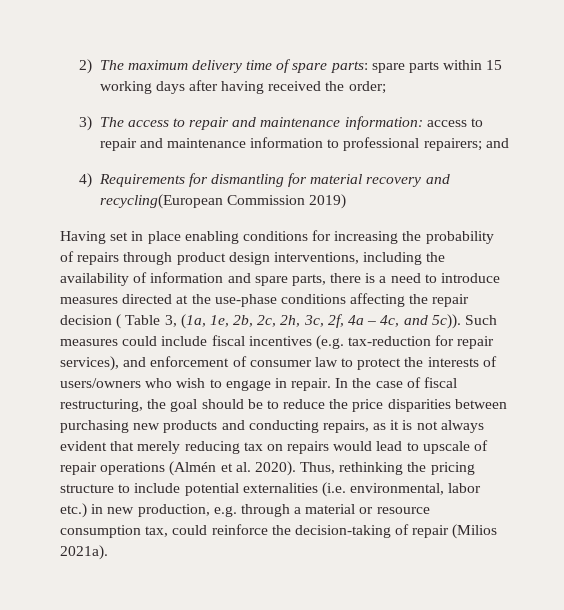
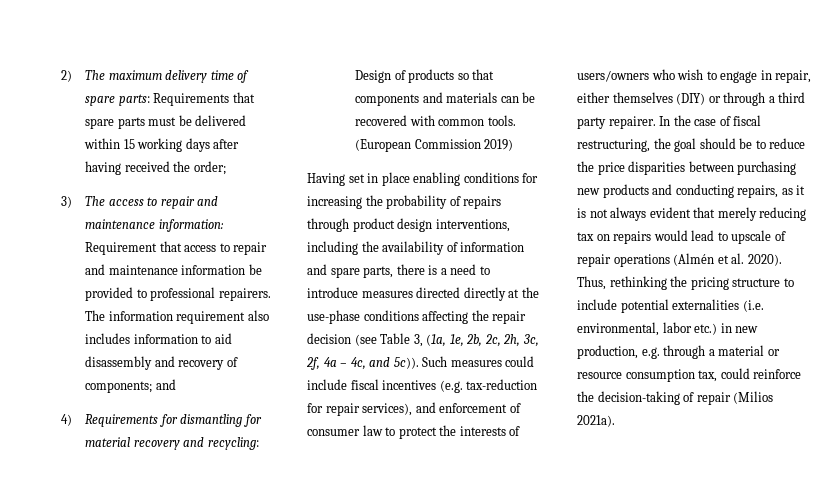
[371,61,439,73] spare parts -> [153,92,255,106] [85,115,247,129] Requirements that spare parts must be delivered
(423, 123) none -> [85,241,182,255] Requirement that
[327,137,482,151] to professional repairers; -> [248,264,262,275] [85,287,271,301] [85,310,269,324] [85,333,232,344] [85,356,238,370] [85,381,153,393] be provided to professional repairers. The information requirement also includes information to aid disassembly and recovery of components;
[99,194,223,209] recycling(European -> [207,437,259,450] [355,69,495,83] [355,92,536,106] [355,115,516,126] [355,139,412,152] recycling: Design of products so that components and materials can be recovered with common tools. (European
(173, 299) none -> [463,287,506,301] directly
[116,314,122,329] ( -> [354,334,377,346] (see
[291,378,332,391] repair. -> [775,70,812,83] [577,92,806,106] [577,116,656,129] repair, either themselves (DIY) or through a third party repairer.

